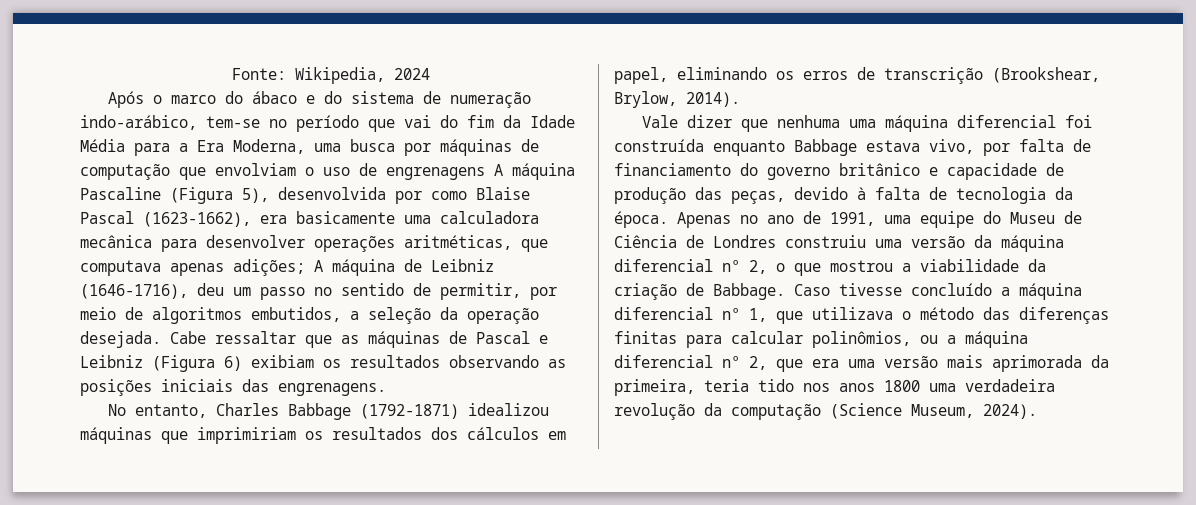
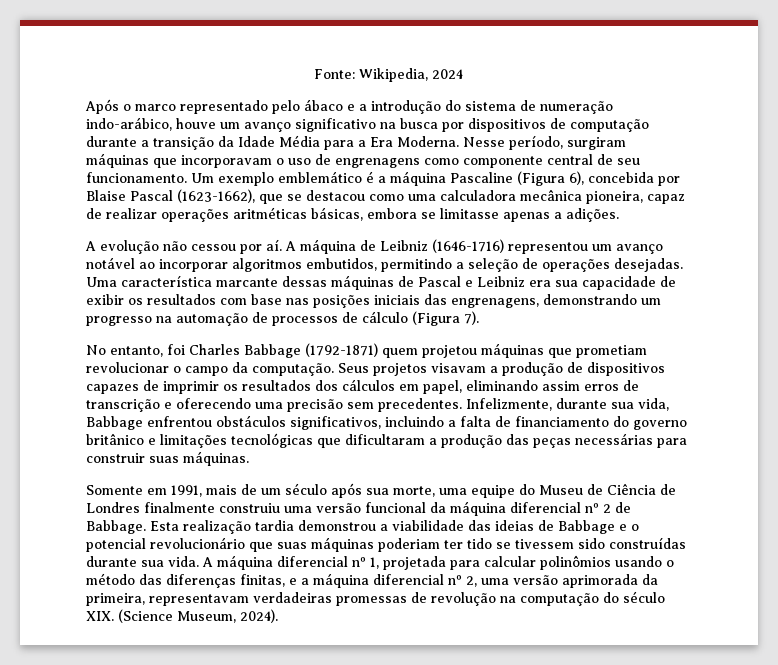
[225,91,316,104] do ábaco e -> [180,99,441,114] representado pelo ábaco e a introdução
[206,115,494,132] tem-se no período que vai do fim -> [176,118,649,132] [86,136,214,150] houve um avanço significativo na busca por dispositivos de computação durante a transição
[233,139,539,156] [80,163,575,180] [80,187,530,204] [80,211,539,227] [80,235,548,252] [80,259,494,276] [80,283,557,300] [80,307,143,320] Moderna, uma busca por máquinas de computação que envolviam o uso de engrenagens A máquina Pascaline (Figura 5), desenvolvida por como Blaise Pascal (1623-1662), era basicamente uma calculadora mecânica para desenvolver operações aritméticas, que computava apenas adições; A máquina de Leibniz (1646-1716), deu um passo no sentido de permitir, por meio de -> [397,135,626,150] [86,153,640,168] [86,171,680,186] [86,189,685,204] [86,207,619,222] [85,239,663,254] [86,257,228,272] Moderna. Nesse período, surgiram máquinas que incorporavam o uso de engrenagens como componente central de seu funcionamento. Um exemplo emblemático é a máquina Pascaline (Figura 6), concebida por Blaise Pascal (1623-1662), que se destacou como uma calculadora mecânica pioneira, capaz de realizar operações aritméticas básicas, embora se limitasse apenas a adições. // A evolução não cessou por aí. A máquina de Leibniz (1646-1716) representou um avanço notável ao incorporar
(341, 314) none -> [381,258,452,272] permitindo
[440,307,539,324] [80,331,359,348] da operação desejada. Cabe ressaltar que as -> [522,258,683,272] [86,275,327,287] de operações desejadas. Uma característica marcante dessas
[152,355,566,372] [80,379,386,396] (Figura 6) exibiam os resultados observando as posições iniciais das engrenagens. -> [529,276,676,290] [86,294,661,308] [86,311,479,326] era sua capacidade de exibir os resultados com base nas posições iniciais das engrenagens, demonstrando um progresso na automação de processos de cálculo (Figura 7).
(208, 411) none -> [167,344,185,355] foi
[468,403,550,416] [80,427,296,444] idealizou máquinas que imprimiriam -> [382,343,647,358] [86,362,665,376] [86,380,219,394] quem projetou máquinas que prometiam revolucionar o campo da computação. Seus projetos visavam a produção de dispositivos capazes de imprimir
[776,71,794,80] os -> [542,381,580,391] assim
[992,67,1100,83] [614,91,740,108] [642,115,1093,132] [614,139,1010,156] (Brookshear, Brylow, 2014). // Vale dizer que nenhuma uma máquina diferencial foi construída enquanto Babbage estava vivo, por -> [164,398,669,412] [86,415,456,430] e oferecendo uma precisão sem precedentes. Infelizmente, durante sua vida, Babbage enfrentou obstáculos significativos, incluindo a
[947,163,1064,180] [614,187,1073,204] [614,211,875,228] capacidade de produção das peças, devido à falta de tecnologia da época. Apenas no ano de 1991, -> [160,433,687,448] [86,451,249,466] [86,483,435,498] limitações tecnológicas que dificultaram a produção das peças necessárias para construir suas máquinas. // Somente em 1991, mais de um século após sua morte,
(776, 241) none -> [144,502,215,513] finalmente
(965, 242) none -> [365,502,426,513] funcional
[749,259,1046,276] [614,283,1082,300] [614,307,1109,324] [614,331,938,348] 2, o que mostrou a viabilidade da criação de Babbage. Caso tivesse concluído a máquina diferencial nº 1, que utilizava o método das diferenças finitas para calcular polinômios, ou -> [603,502,631,513] [86,520,639,534] [86,537,686,552] [86,555,674,570] [86,573,297,588] 2 de Babbage. Esta realização tardia demonstrou a viabilidade das ideias de Babbage e o potencial revolucionário que suas máquinas poderiam ter tido se tivessem sido construídas durante sua vida. A máquina diferencial nº 1, projetada para calcular polinômios usando o método das diferenças finitas, e
[776,355,983,372] que era uma versão mais -> [481,575,558,585] uma versão
[704,379,1055,392] [614,403,821,420] teria tido nos anos 1800 uma verdadeira revolução da computação -> [149,591,665,606] [86,611,114,621] representavam verdadeiras promessas de revolução na computação do século XIX.

